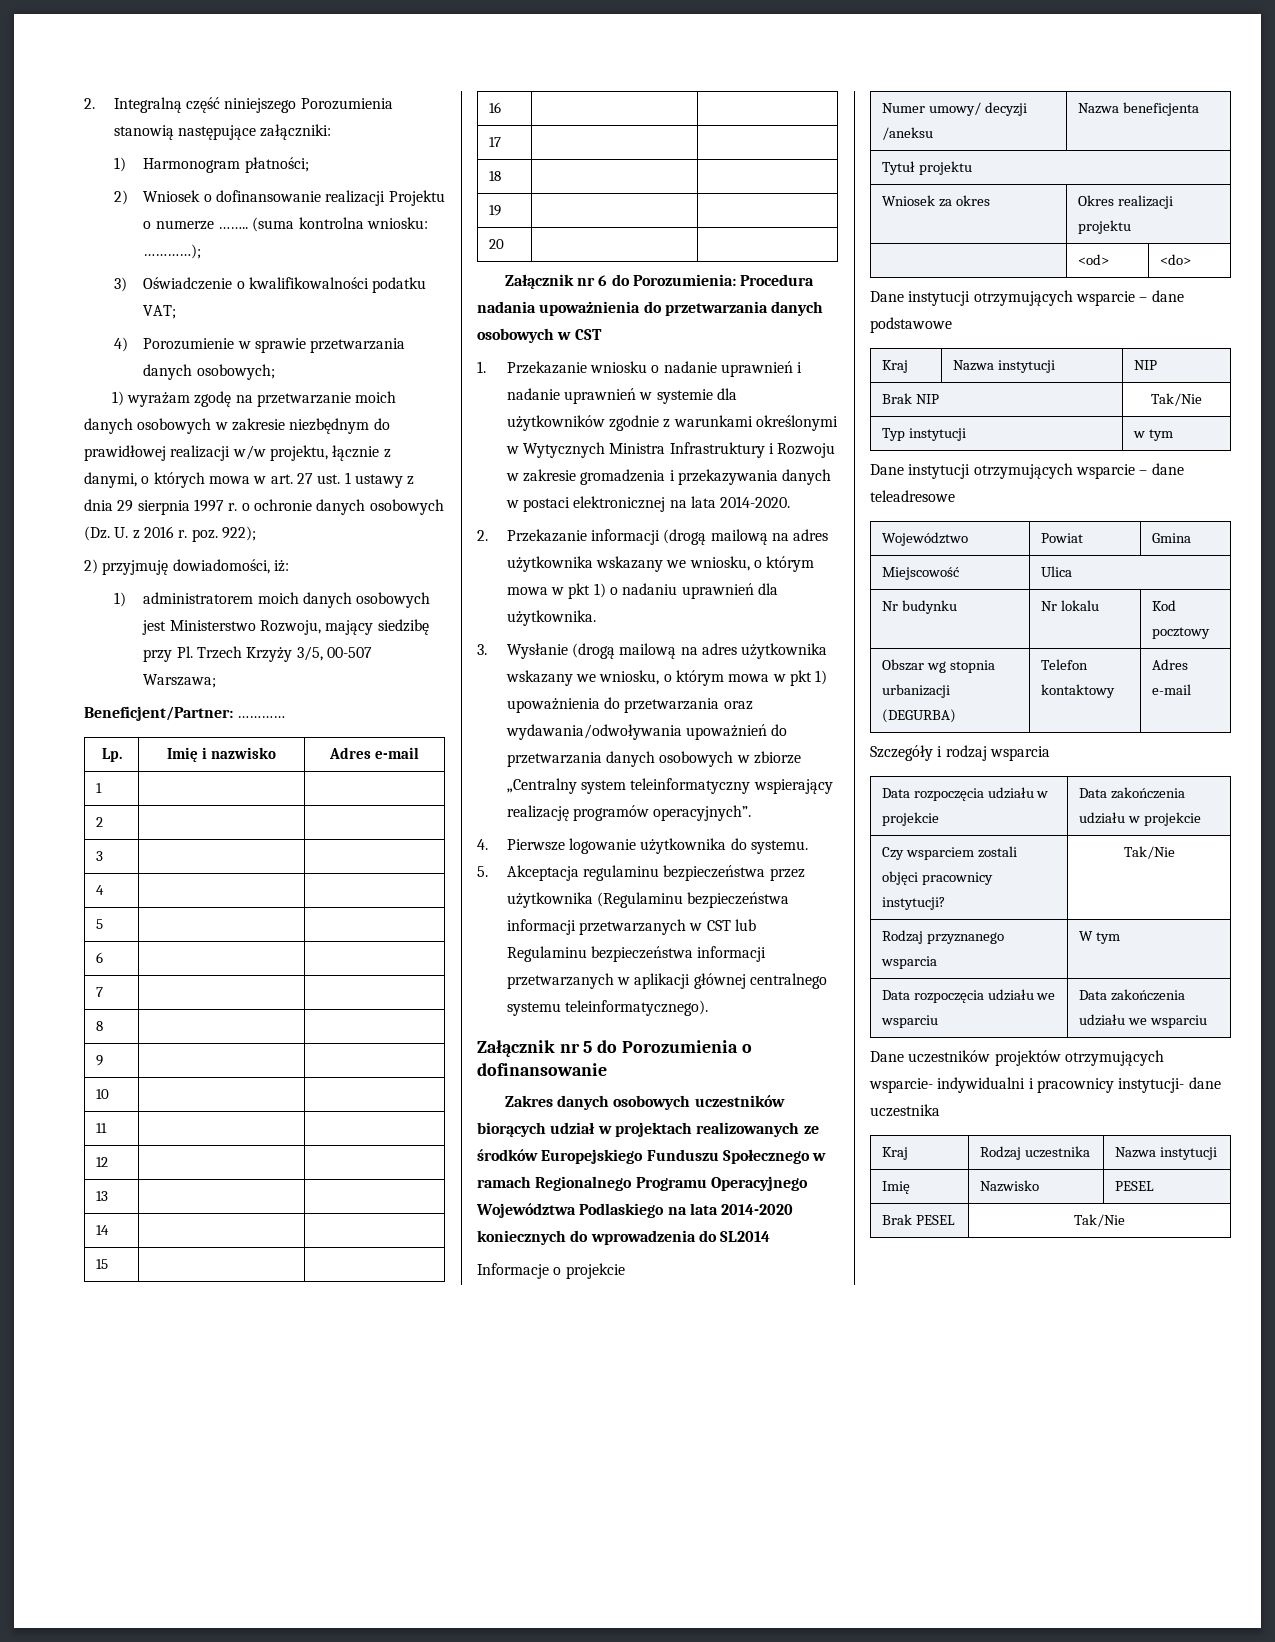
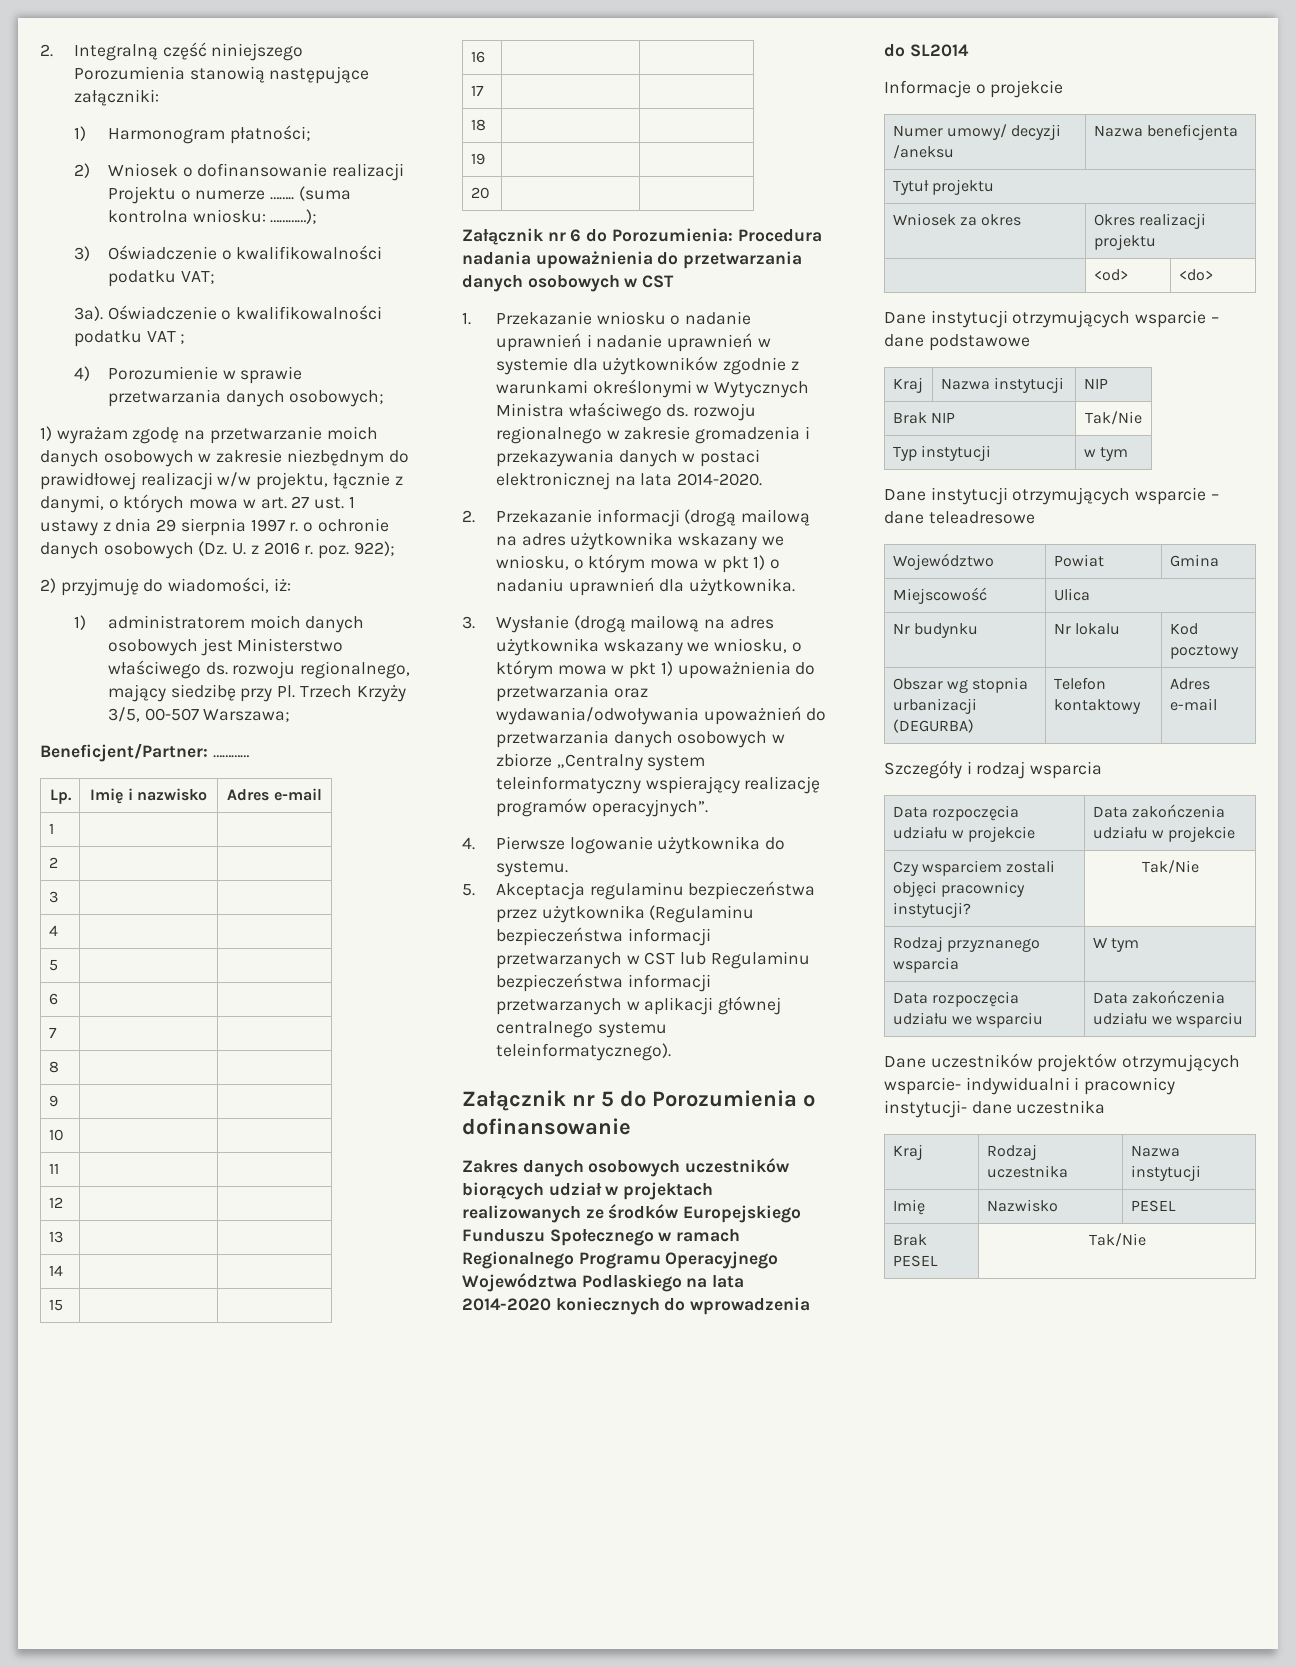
(177, 312) none -> [73,305,383,321] [73,330,186,347] // 3a). Oświadczenie o kwalifikowalności podatku VAT ;
[172,559,270,574] dowiadomości, -> [143,577,270,593] do wiadomości,
[260,620,322,635] Rozwoju, -> [107,660,411,679] właściwego ds. rozwoju regionalnego,
[669,442,836,458] Infrastruktury i Rozwoju -> [568,402,757,421] [495,426,602,444] właściwego ds. rozwoju regionalnego

